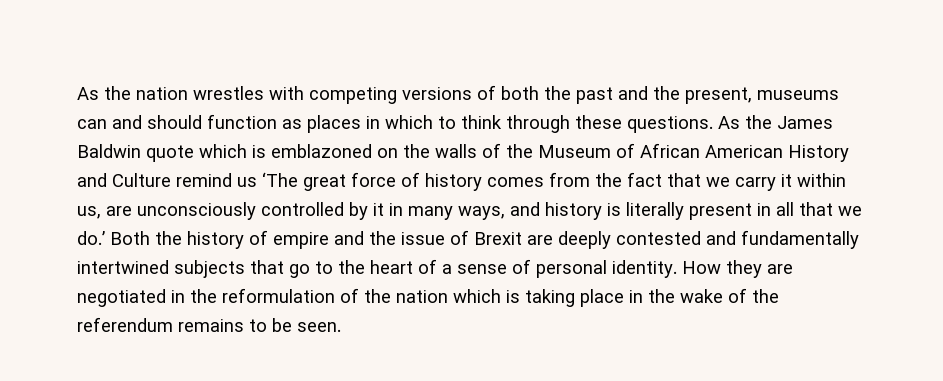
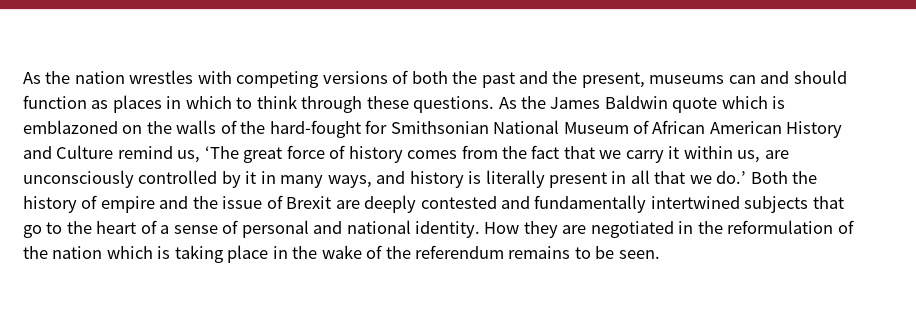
(533, 151) none -> [269,120,560,138] hard-fought for Smithsonian National
[237,177,257,187] us -> [177,150,201,163] us,
(607, 269) none -> [313,220,411,234] and national

